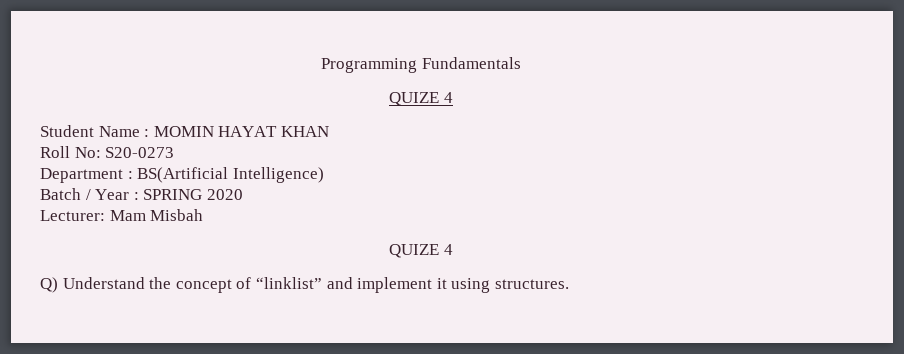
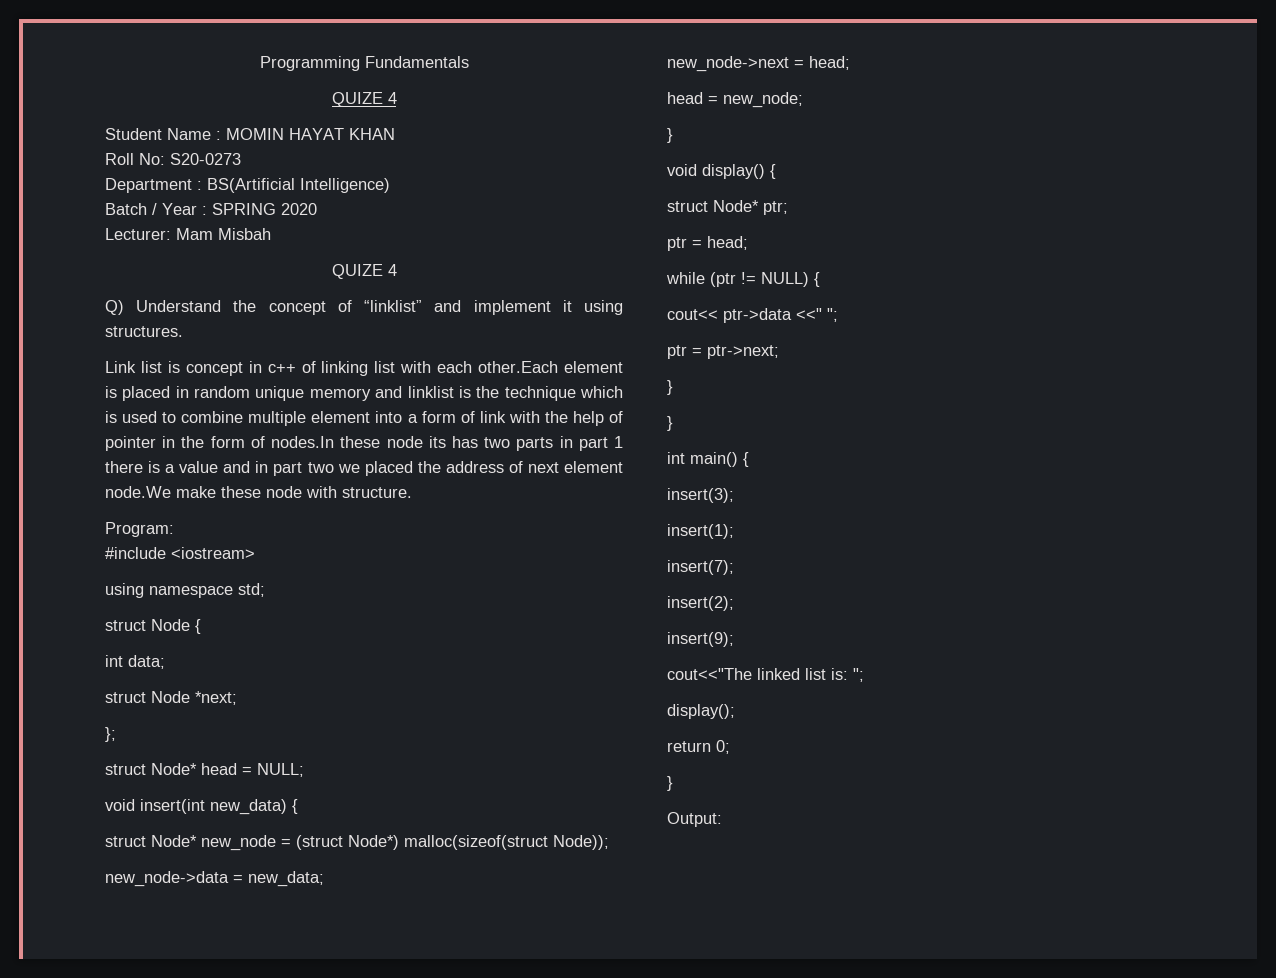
(569, 284) none -> [105,361,623,376] [105,386,623,401] [105,411,623,426] [105,436,624,451] [105,461,623,476] [105,486,412,498] [105,522,174,537] [105,547,255,559] [105,583,265,598] [105,619,201,634] [105,655,165,669] [105,691,237,705] [105,727,116,742] [105,763,304,777] [105,799,298,815] [105,835,609,851] [105,871,324,887] [667,56,850,72] [667,92,803,108] [667,128,673,143] [667,164,776,179] [667,200,788,215] [667,236,748,251] [666,272,820,287] [667,308,838,323] [667,345,779,359] [667,380,673,395] [667,416,673,431] [667,452,749,467] [667,488,734,503] [667,524,734,539] [667,560,734,575] [667,596,734,611] [667,632,734,647] [667,668,864,682] [667,704,735,719] [667,740,730,754] [667,776,673,791] [667,812,722,827] // Link list is concept in c++ of linking list with each other.Each element is placed in random unique memory and linklist is the technique which is used to combine multiple element into a form of link with the help of pointer in the form of nodes.In these node its has two parts in part 1 there is a value and in part two we placed the address of next element node.We make these node with structure. // Program: // #include <iostream> // using namespace std; // struct Node { // int data; // struct Node *next; // }; // struct Node* head = NULL; // void insert(int new_data) { // struct Node* new_node = (struct Node*) malloc(sizeof(struct Node)); // new_node->data = new_data; // new_node->next = head; // head = new_node; // } // void display() { // struct Node* ptr; // ptr = head; // while (ptr != NULL) { // cout<< ptr->data <<" "; // ptr = ptr->next; // } // } // int main() { // insert(3); // insert(1); // insert(7); // insert(2); // insert(9); // cout<<"The linked list is: "; // display(); // return 0; // } // Output:

